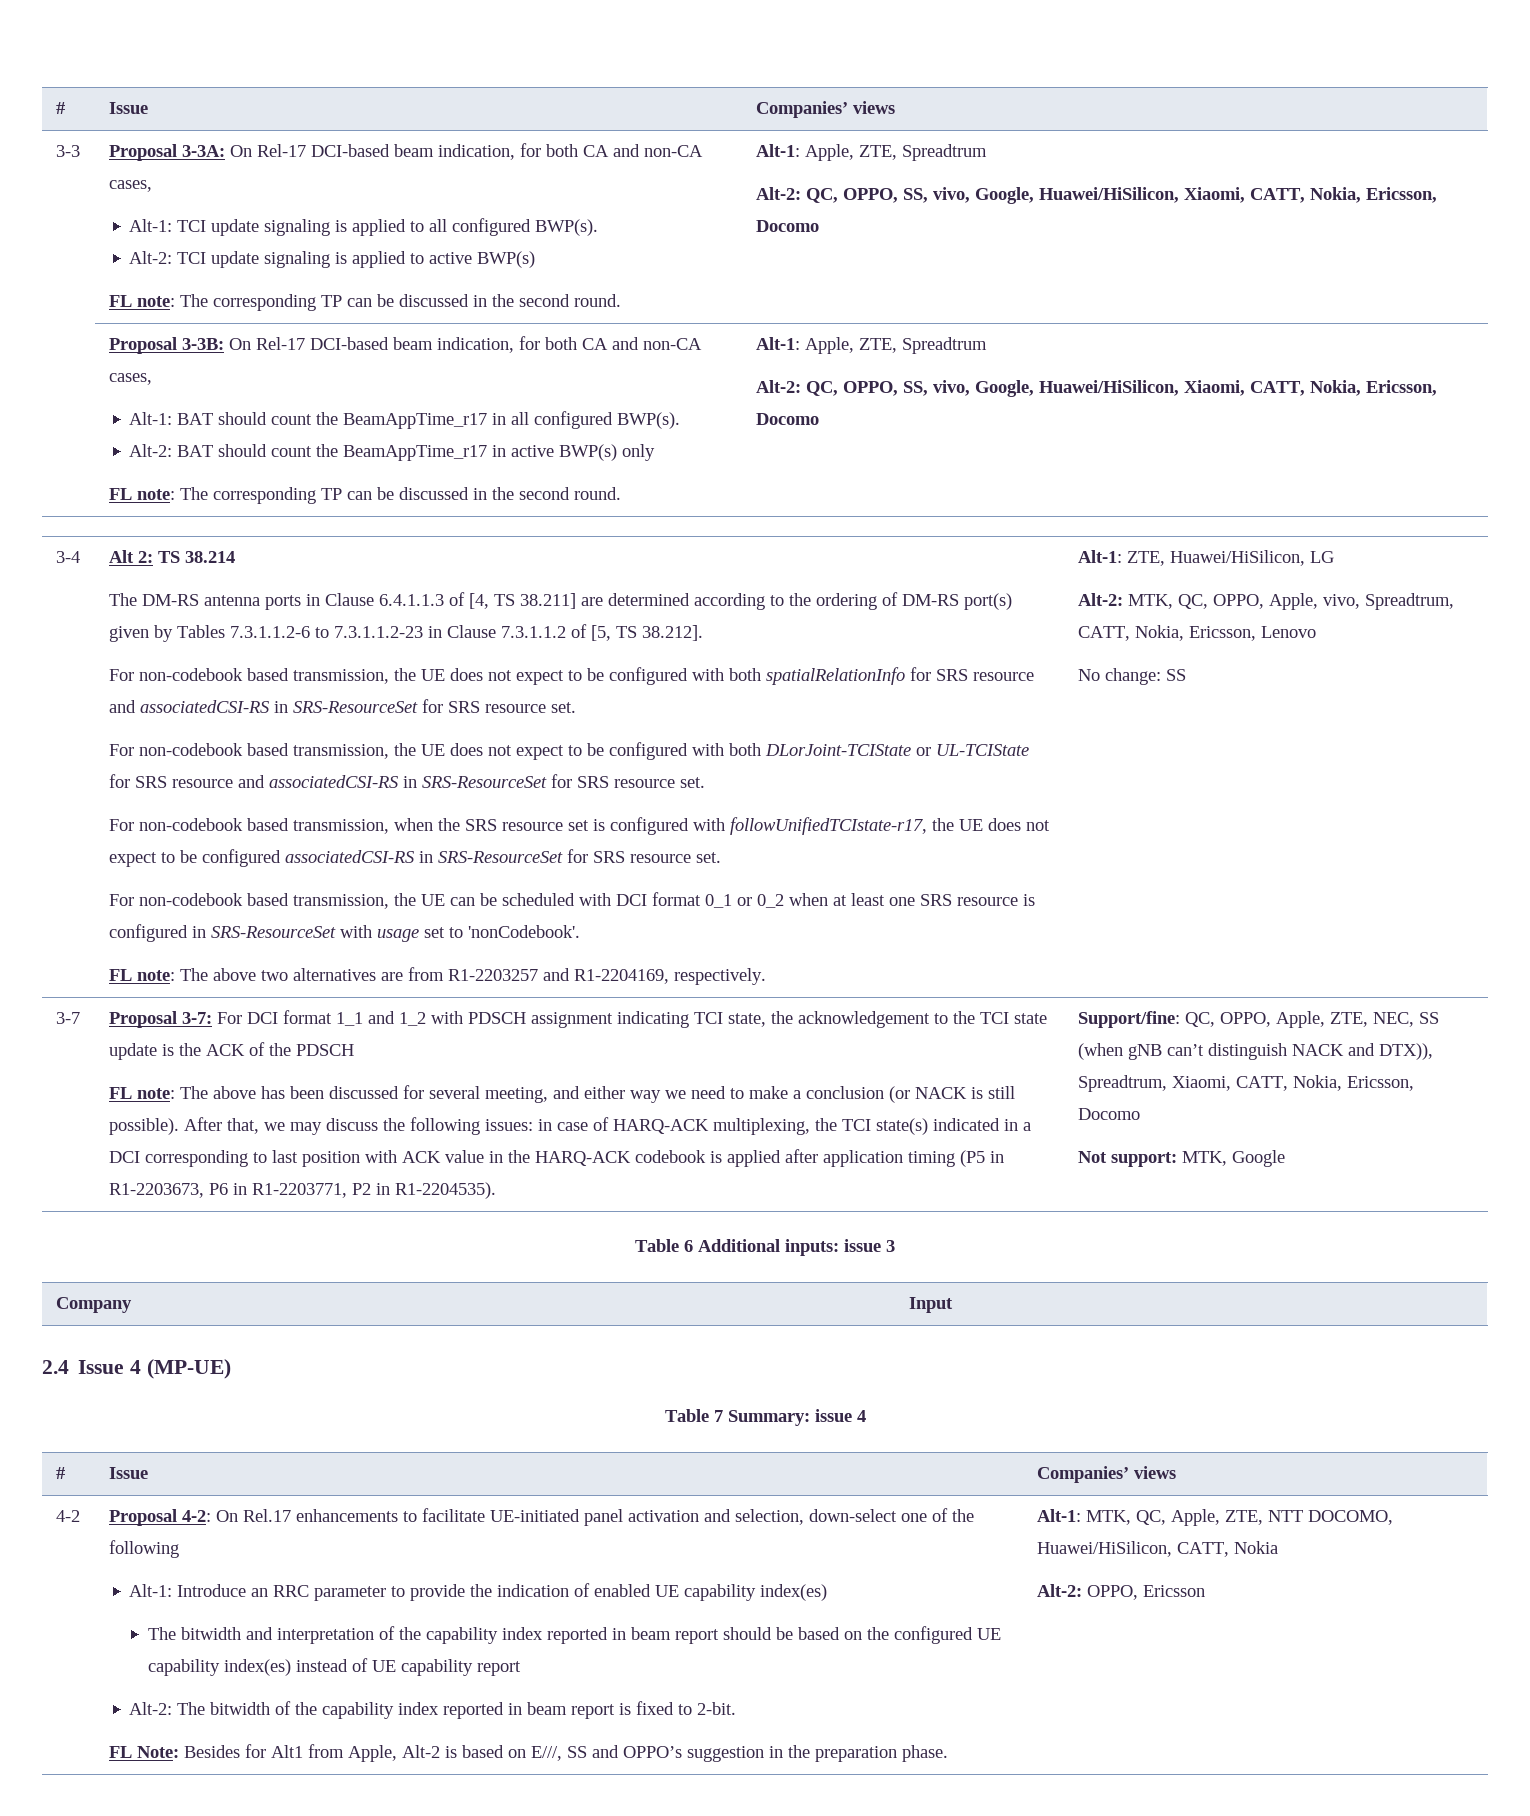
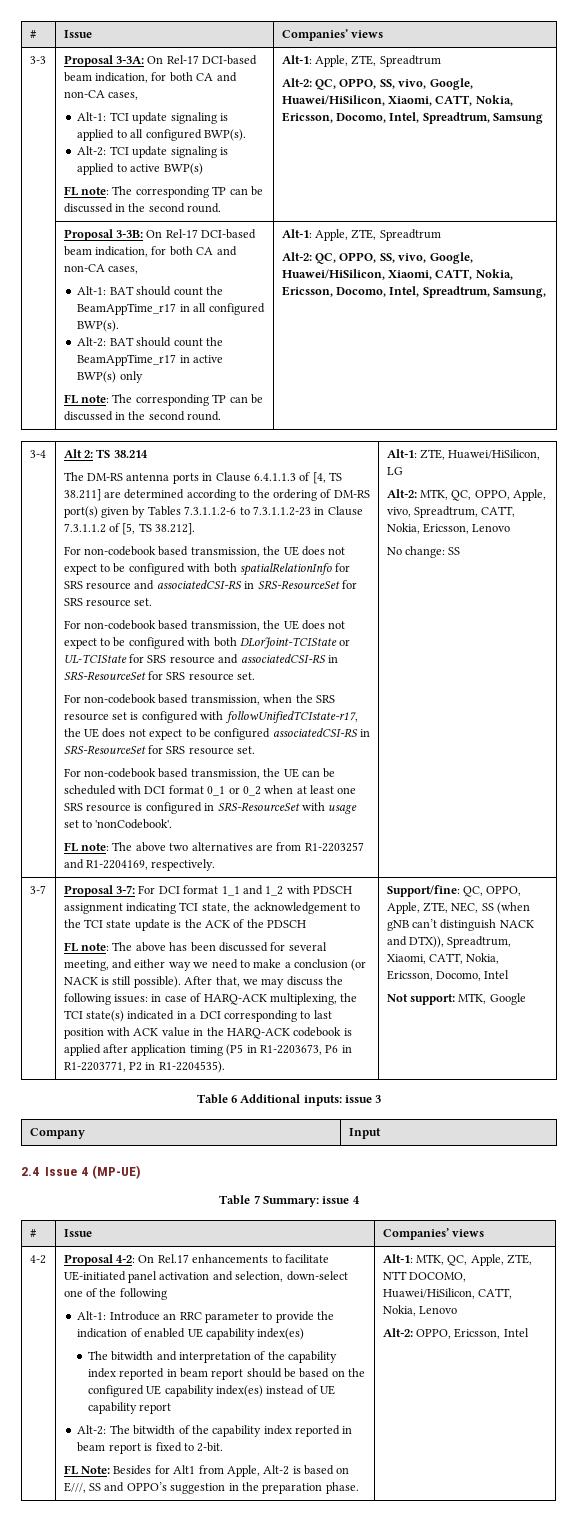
[756,220,820,232] Docomo -> [336,112,544,124] Docomo, Intel, Spreadtrum, Samsung
[756,413,820,425] Docomo -> [336,286,547,298] Docomo, Intel, Spreadtrum, Samsung,
[1078,1108,1141,1120] Docomo -> [436,970,510,981] Docomo, Intel
[1234,1541,1279,1554] Nokia -> [382,1305,458,1316] Nokia, Lenovo
[1143,1585,1206,1597] Ericsson -> [454,1328,529,1339] Ericsson, Intel

